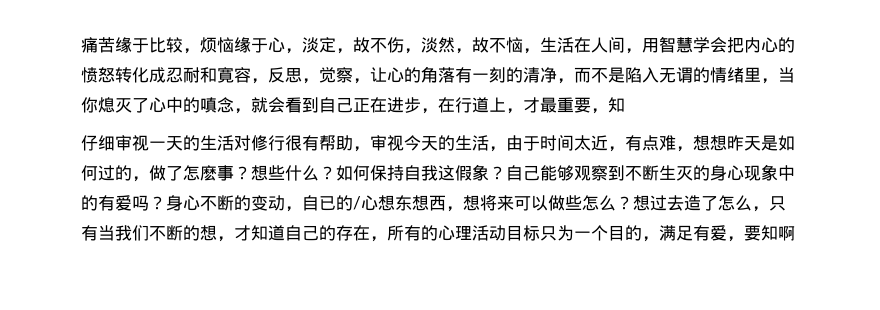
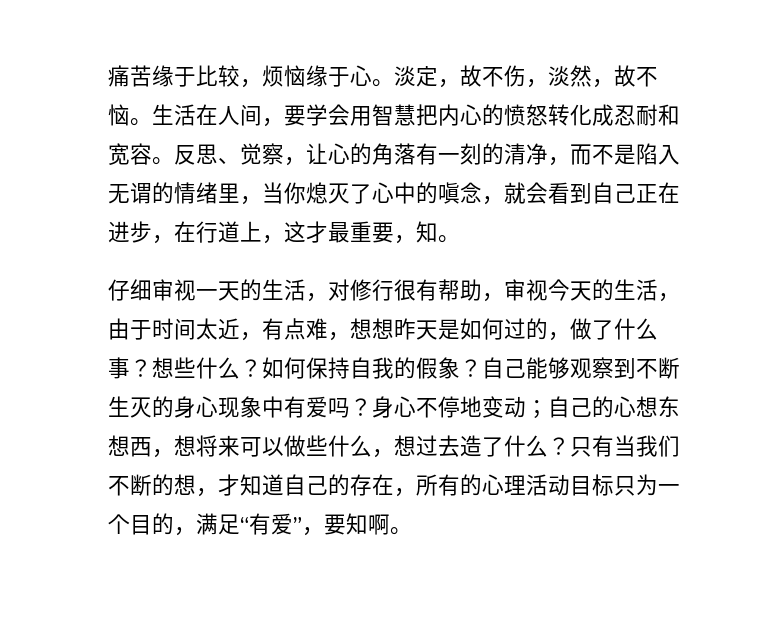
[285,48,302,54] ， -> [372,79,394,87] 。
[523,48,540,54] ， -> [130,118,152,126] 。
[642,36,727,53] 用智慧学会 -> [284,104,416,126] 要学会用智慧
[217,67,319,84] 寛容，反思， -> [108,143,240,165] 宽容。反思、
(523, 111) none -> [284,221,306,243] 这
(625, 105) none -> [438,235,460,243] 。
(234, 143) none -> [306,293,328,302] ，
[183,165,217,181] 怎麽 -> [614,318,658,340] 什么
[438,165,455,181] 这 -> [394,357,416,379] 的
[81,195,98,211] 的 -> (284, 407) none
[217,195,361,212] 断的变动，自已的/ -> [438,396,614,419] 停地变动；自己的
[582,195,633,211] 怎么？ -> [328,435,394,458] 什么，
[718,195,769,212] 怎么， -> [504,435,570,457] 什么？
[693,225,727,241] 有爱 -> [240,513,302,535] “有爱”
(795, 233) none -> [390,527,412,535] 。

